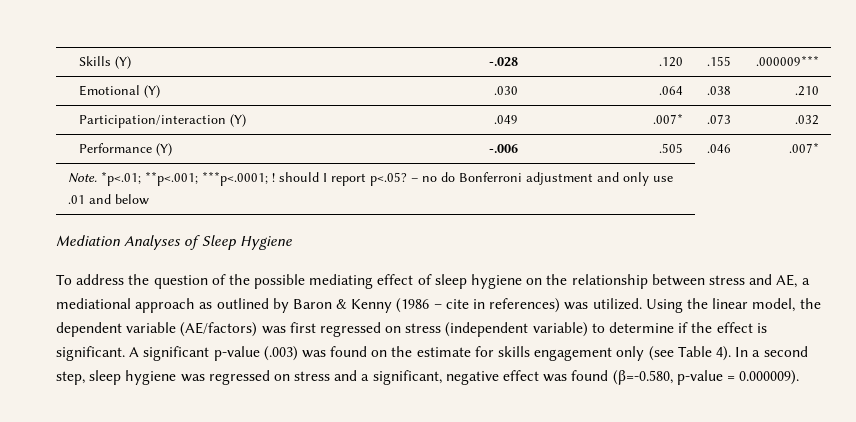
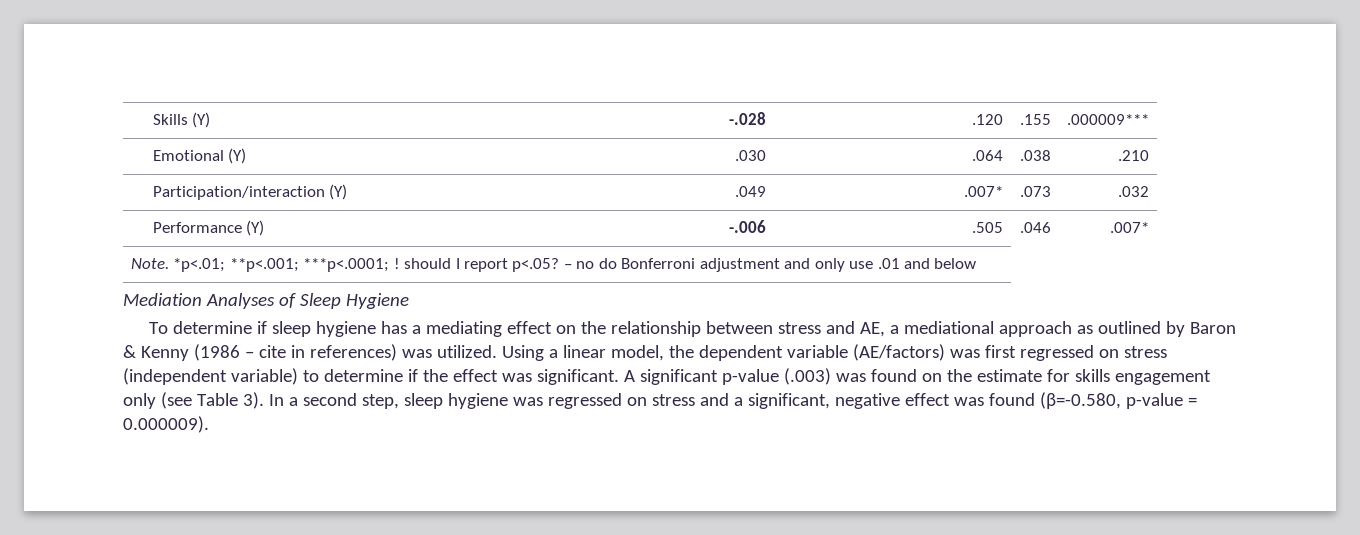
[76,274,523,289] address the question of the possible mediating effect of sleep hygiene -> [172,321,552,337] determine if sleep hygiene has a mediating effect
[686,298,708,309] the -> [548,349,558,358] a
[756,323,767,333] is -> [501,373,532,382] was
[715,346,731,361] 4). -> [242,392,264,409] 3).

